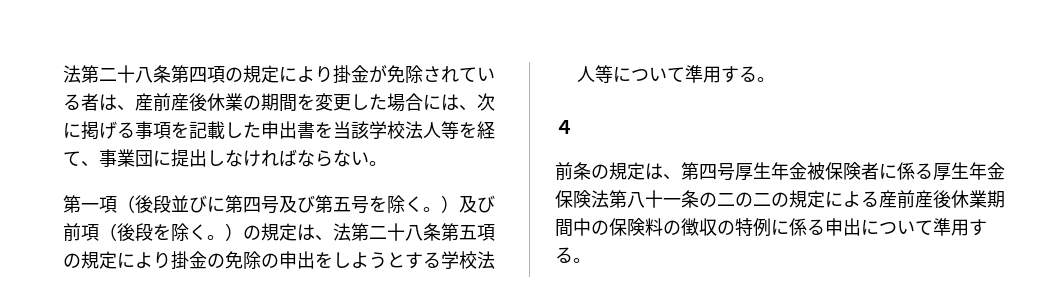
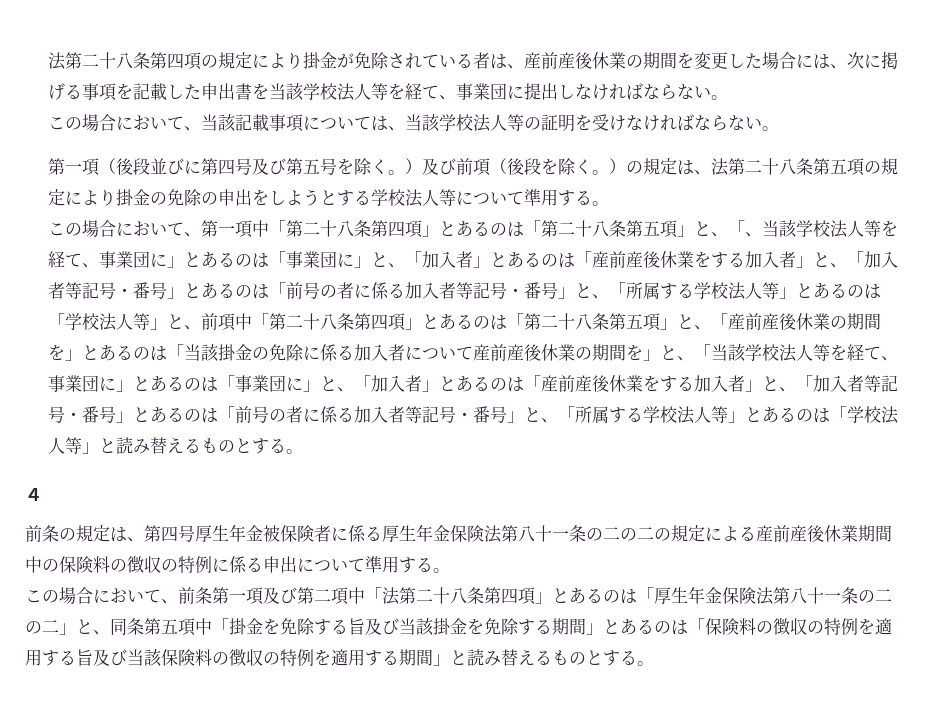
(388, 163) none -> [48,114,780,132] // この場合において、当該記載事項については、当該学校法人等の証明を受けなければならない。
(776, 79) none -> [48,220,899,238] [48,251,899,268] [48,282,882,300] [48,313,882,331] [48,344,899,362] [48,375,899,392] [48,406,900,424] [48,437,304,454] // この場合において、第一項中「第二十八条第四項」とあるのは「第二十八条第五項」と、「、当該学校法人等を経て、事業団に」とあるのは「事業団に」と、「加入者」とあるのは「産前産後休業をする加入者」と、「加入者等記号・番号」とあるのは「前号の者に係る加入者等記号・番号」と、「所属する学校法人等」とあるのは「学校法人等」と、前項中「第二十八条第四項」とあるのは「第二十八条第五項」と、「産前産後休業の期間を」とあるのは「当該掛金の免除に係る加入者について産前産後休業の期間を」と、「当該学校法人等を経て、事業団に」とあるのは「事業団に」と、「加入者」とあるのは「産前産後休業をする加入者」と、「加入者等記号・番号」とあるのは「前号の者に係る加入者等記号・番号」と、「所属する学校法人等」とあるのは「学校法人等」と読み替えるものとする。
(591, 260) none -> [25,586,892,605] [25,617,892,636] [25,648,654,667] // この場合において、前条第一項及び第二項中「法第二十八条第四項」とあるのは「厚生年金保険法第八十一条の二の二」と、同条第五項中「掛金を免除する旨及び当該掛金を免除する期間」とあるのは「保険料の徴収の特例を適用する旨及び当該保険料の徴収の特例を適用する期間」と読み替えるものとする。

